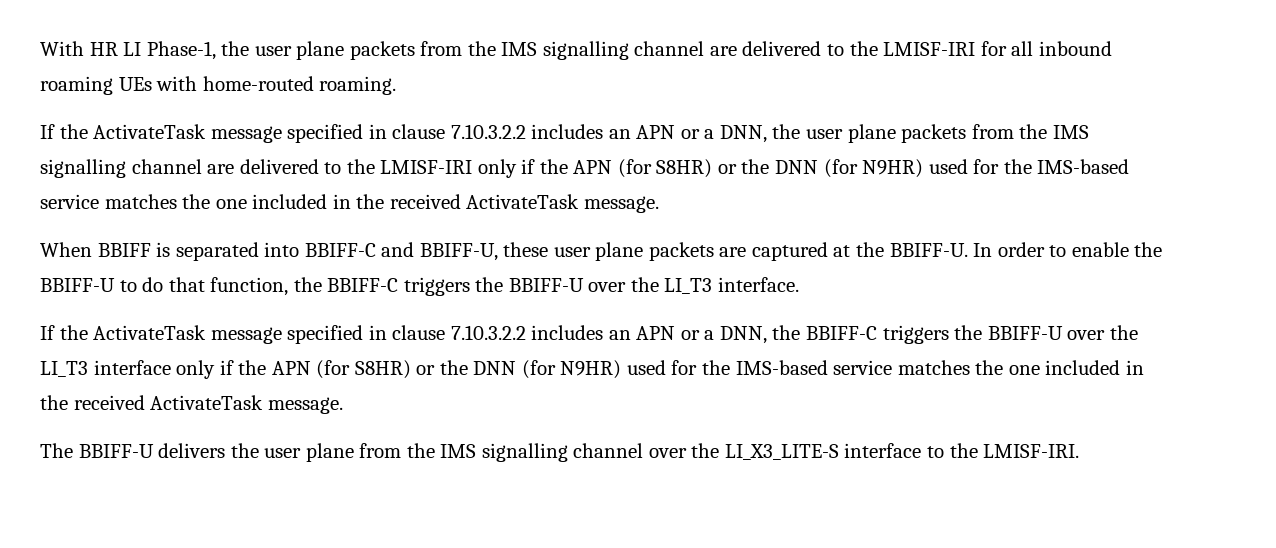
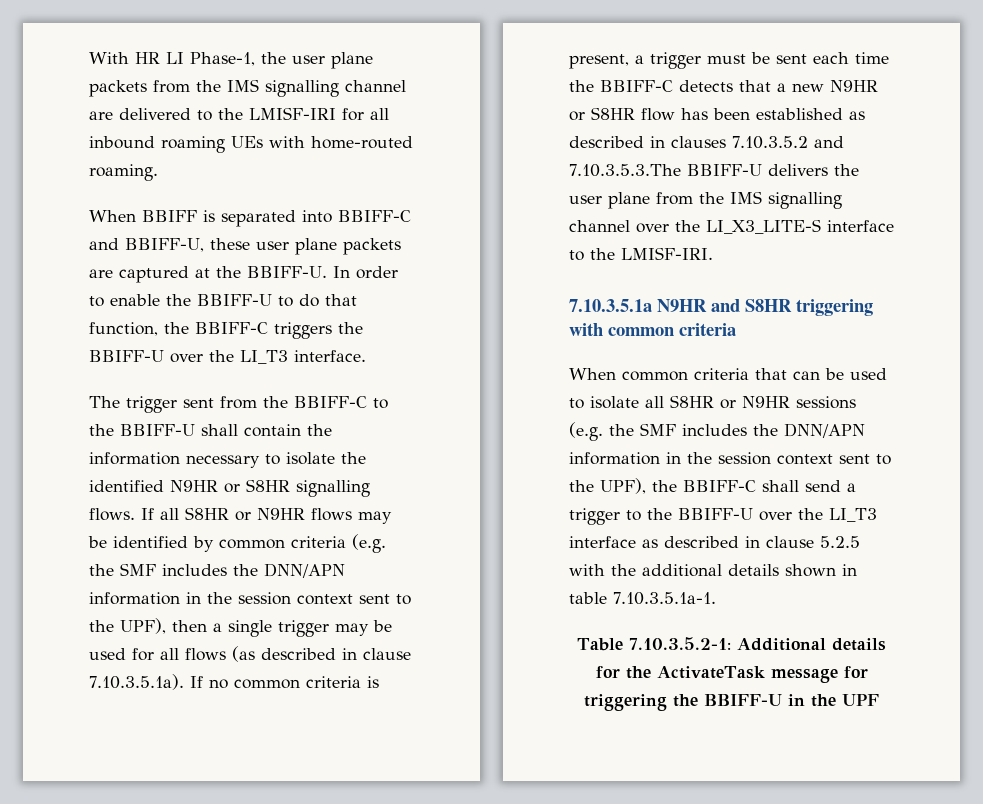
[40,124,1089,143] [40,159,1130,178] [40,194,659,213] // If the ActivateTask message specified in clause 7.10.3.2.2 includes an APN or a DNN, the user plane packets from the IMS signalling channel are delivered to the LMISF-IRI only if the APN (for S8HR) or the DNN (for N9HR) used for the IMS-based service matches the one included in the received ActivateTask message. -> (158, 172) none
[40,325,1138,344] [40,360,1144,379] [40,395,343,414] [40,443,73,458] If the ActivateTask message specified in clause 7.10.3.2.2 includes an APN or a DNN, the BBIFF-C triggers the BBIFF-U over the LI_T3 interface only if the APN (for S8HR) or the DNN (for N9HR) used for the IMS-based service matches the one included in the received ActivateTask message. // The -> [89,396,388,413] [89,424,332,437] [89,452,366,468] [89,479,370,497] [89,507,392,524] [88,534,386,553] [89,563,345,578] [89,592,411,605] [89,618,392,637] [89,646,411,662] [89,674,379,690] [569,52,889,69] [569,80,878,92] [569,107,865,121] [569,136,844,149] [569,164,681,177] The trigger sent from the BBIFF-C to the BBIFF-U shall contain the information necessary to isolate the identified N9HR or S8HR signalling flows. If all S8HR or N9HR flows may be identified by common criteria (e.g. the SMF includes the DNN/APN information in the session context sent to the UPF), then a single trigger may be used for all flows (as described in clause 7.10.3.5.1a). If no common criteria is present, a trigger must be sent each time the BBIFF-C detects that a new N9HR or S8HR flow has been established as described in clauses 7.10.3.5.2 and 7.10.3.5.3.The
(1080, 451) none -> [569,299,873,316] [569,323,737,336] [569,368,887,381] [569,395,856,409] [569,422,865,441] [569,452,891,465] [569,478,856,494] [569,508,877,525] [569,536,860,548] [569,564,857,577] [569,592,716,605] [577,637,886,651] [595,666,868,683] [584,694,879,711] // 7.10.3.5.1a N9HR and S8HR triggering with common criteria // When common criteria that can be used to isolate all S8HR or N9HR sessions (e.g. the SMF includes the DNN/APN information in the session context sent to the UPF), the BBIFF-C shall send a trigger to the BBIFF-U over the LI_T3 interface as described in clause 5.2.5 with the additional details shown in table 7.10.3.5.1a-1. // Table 7.10.3.5.2-1: Additional details for the ActivateTask message for triggering the BBIFF-U in the UPF

